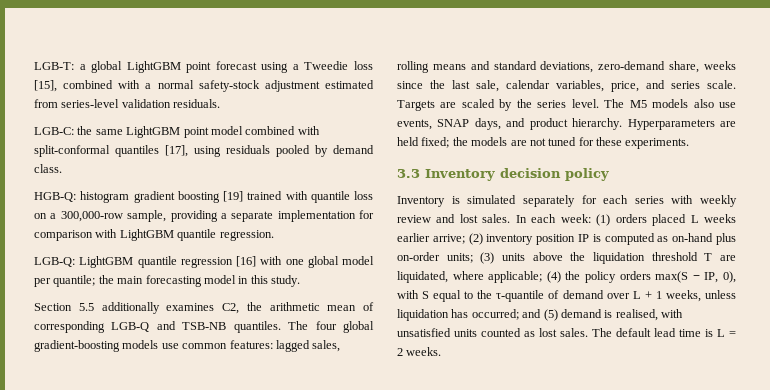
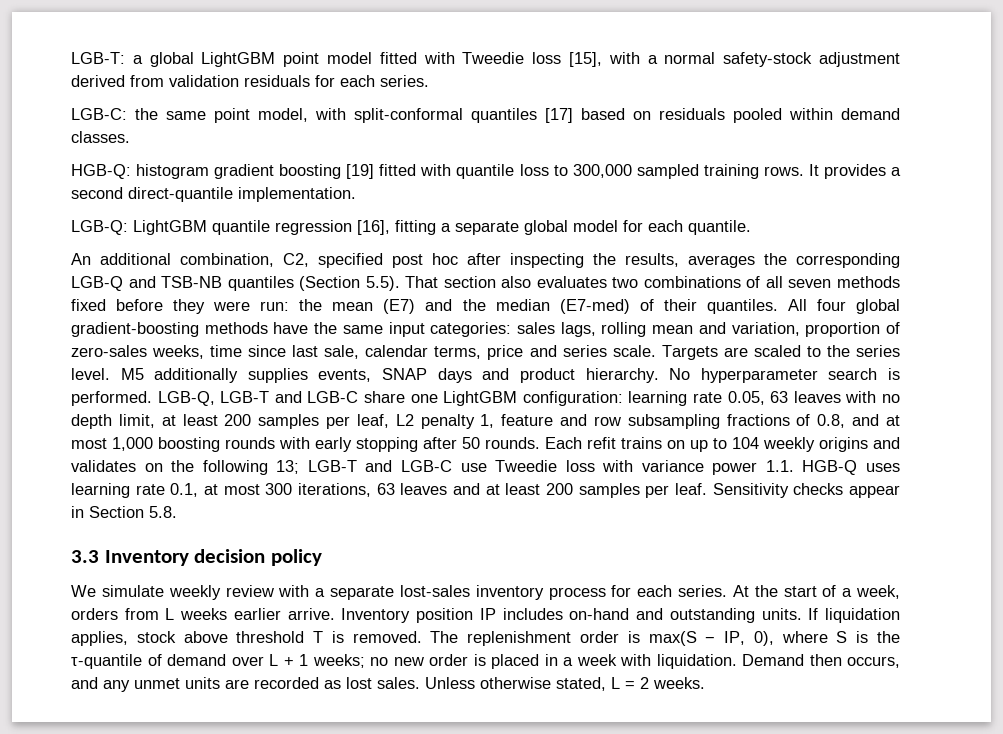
[215,61,299,73] forecast using a -> [327,52,455,64] model fitted with
[63,80,114,89] combined -> (602, 59) none
[325,80,374,89] [34,99,221,108] [34,126,320,138] [34,145,374,157] [34,164,62,173] estimated from series-level validation residuals. // LGB-C: the same LightGBM point model combined with split-conformal quantiles [17], using residuals pooled by demand class. -> [71,75,429,87] [71,108,900,123] [71,131,130,143] derived from validation residuals for each series. // LGB-C: the same point model, with split-conformal quantiles [17] based on residuals pooled within demand classes.
[247,191,283,200] trained -> [379,164,417,176] fitted
[34,210,374,222] [34,229,274,241] [34,256,374,268] [34,275,300,287] [34,302,374,314] [34,321,374,333] [34,340,341,352] [397,61,736,73] [397,80,445,89] on a 300,000-row sample, providing a separate implementation for comparison with LightGBM quantile regression. // LGB-Q: LightGBM quantile regression [16] with one global model per quantile; the main forecasting model in this study. // Section 5.5 additionally examines C2, the arithmetic mean of corresponding LGB-Q and TSB-NB quantiles. The four global gradient-boosting models use common features: lagged sales, rolling means and standard deviations, zero-demand share, weeks since the -> [553,164,901,179] [71,187,356,202] [71,220,751,235] [71,253,900,268] [71,276,900,291] [71,299,900,314] [71,322,900,337] [71,345,287,359] to 300,000 sampled training rows. It provides a second direct-quantile implementation. // LGB-Q: LightGBM quantile regression [16], fitting a separate global model for each quantile. // An additional combination, C2, specified post hoc after inspecting the results, averages the corresponding LGB-Q and TSB-NB quantiles (Section 5.5). That section also evaluates two combinations of all seven methods fixed before they were run: the mean (E7) and the median (E7-med) of their quantiles. All four global gradient-boosting methods have the same input categories: sales lags, rolling mean and variation, proportion of zero-sales weeks, time since
[556,80,639,92] variables, price, -> [434,345,524,360] terms, price
[499,99,513,111] by -> [806,346,821,357] to
[604,99,736,108] The M5 models also use -> [120,368,308,383] M5 additionally supplies
[474,118,501,130] days, -> [437,368,472,383] days
[627,119,736,130] [397,137,690,149] [397,168,609,181] [397,195,737,207] [397,214,736,226] [397,233,736,245] [397,252,736,264] [397,271,736,283] [397,290,474,302] Hyperparameters are held fixed; the models are not tuned for these experiments. // 3.3 Inventory decision policy // Inventory is simulated separately for each series with weekly review and lost sales. In each week: (1) orders placed L weeks earlier arrive; (2) inventory position IP is computed as on-hand plus on-order units; (3) units above the liquidation threshold T are liquidated, where applicable; (4) the policy orders max(S − IP, 0), with S equal to -> [669,368,901,383] [71,391,901,406] [71,414,901,429] [71,437,900,452] [71,460,900,475] [71,483,900,498] [71,506,177,518] [71,549,322,566] [71,585,901,600] [71,608,901,623] [71,631,869,646] No hyperparameter search is performed. LGB-Q, LGB-T and LGB-C share one LightGBM configuration: learning rate 0.05, 63 leaves with no depth limit, at least 200 samples per leaf, L2 penalty 1, feature and row subsampling fractions of 0.8, and at most 1,000 boosting rounds with early stopping after 50 rounds. Each refit trains on up to 104 weekly origins and validates on the following 13; LGB-T and LGB-C use Tweedie loss with variance power 1.1. HGB-Q uses learning rate 0.1, at most 300 iterations, 63 leaves and at least 200 samples per leaf. Sensitivity checks appear in Section 5.8. // 3.3 Inventory decision policy // We simulate weekly review with a separate lost-sales inventory process for each series. At the start of a week, orders from L weeks earlier arrive. Inventory position IP includes on-hand and outstanding units. If liquidation applies, stock above threshold T is removed. The replenishment order is max(S − IP, 0), where S is
[665,290,736,302] [397,309,683,321] [397,328,713,337] weeks, unless liquidation has occurred; and (5) demand is realised, with unsatisfied units counted as lost sales. The default lead time is -> [312,654,900,669] [71,677,606,692] weeks; no new order is placed in a week with liquidation. Demand then occurs, and any unmet units are recorded as lost sales. Unless otherwise stated,

